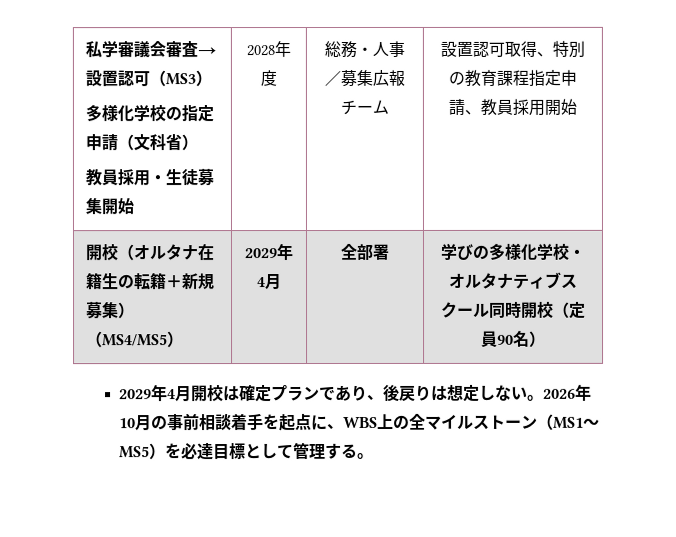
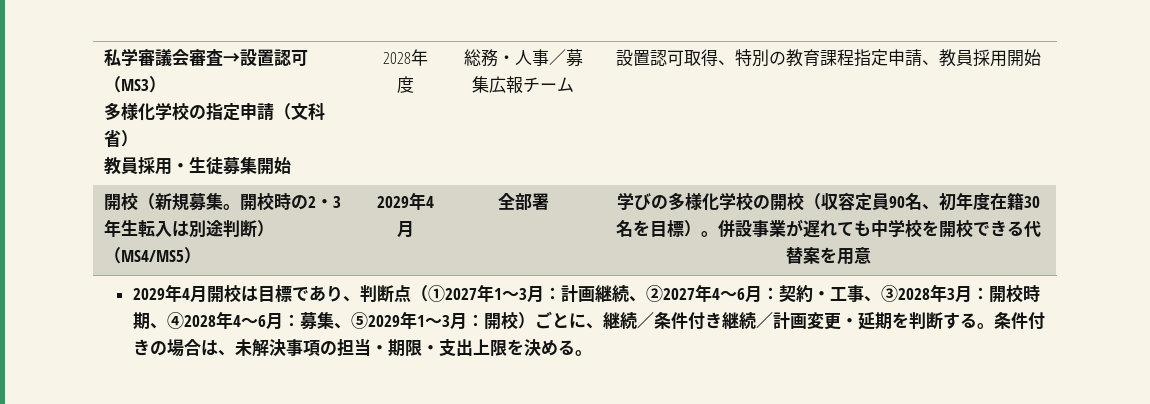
[132,243,214,261] [85,272,215,291] [85,301,119,320] オルタナ在籍生の転籍＋新規募集 -> [154,193,341,211] [103,219,257,238] 新規募集。開校時の2・3年生転入は別途判断
[568,249,585,258] [448,271,578,289] [440,300,586,319] [480,330,546,348] ・オルタナティブスクール同時開校（定員90名） -> [753,192,1040,211] [616,219,1041,238] [786,247,871,265] の開校（収容定員90名、初年度在籍30名を目標）。併設事業が遅れても中学校を開校できる代替案を用意
[238,383,592,403] [118,412,600,432] [118,442,342,461] 確定プランであり、後戻りは想定しない。2026年10月の事前相談着手を起点に、WBS上の全マイルストーン（MS1〜MS5）を必達目標として管理す -> [257,284,1040,303] [132,311,1045,330] [132,338,558,357] 目標であり、判断点（①2027年1〜3月：計画継続、②2027年4〜6月：契約・工事、③2028年3月：開校時期、④2028年4〜6月：募集、⑤2029年1〜3月：開校）ごとに、継続／条件付き継続／計画変更・延期を判断する。条件付きの場合は、未解決事項の担当・期限・支出上限を決め

